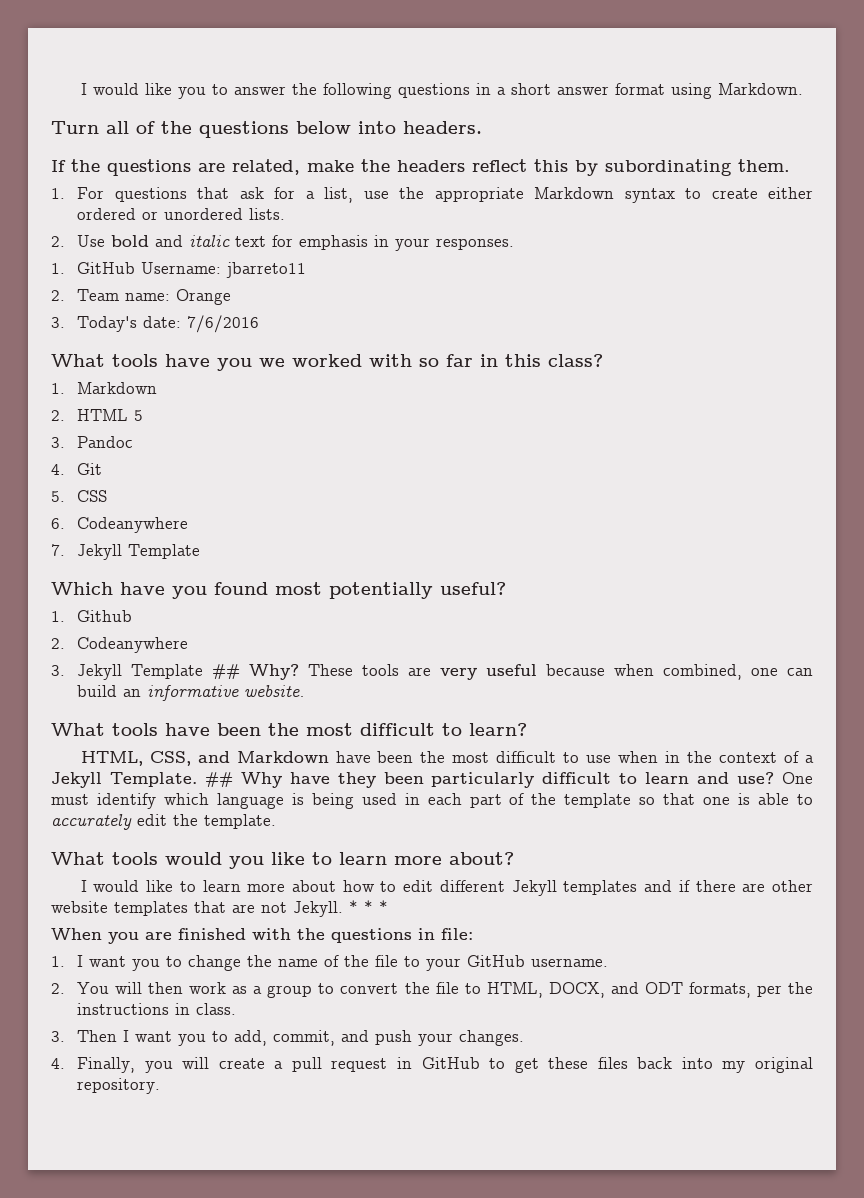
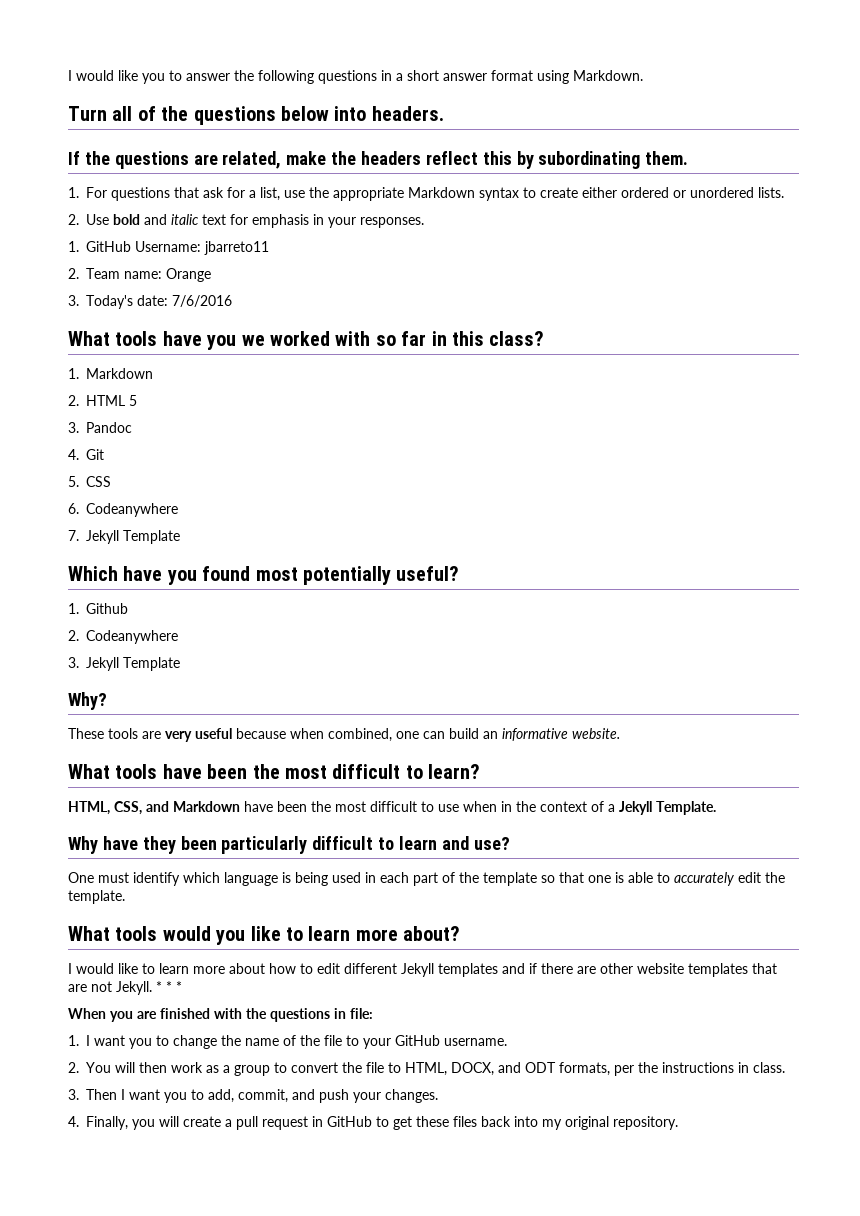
[212,664,241,679] ## -> (181, 664) //
(300, 672) none -> (107, 701) //
[204,772,233,787] ## -> (716, 808) //
(775, 778) none -> (510, 843) //

